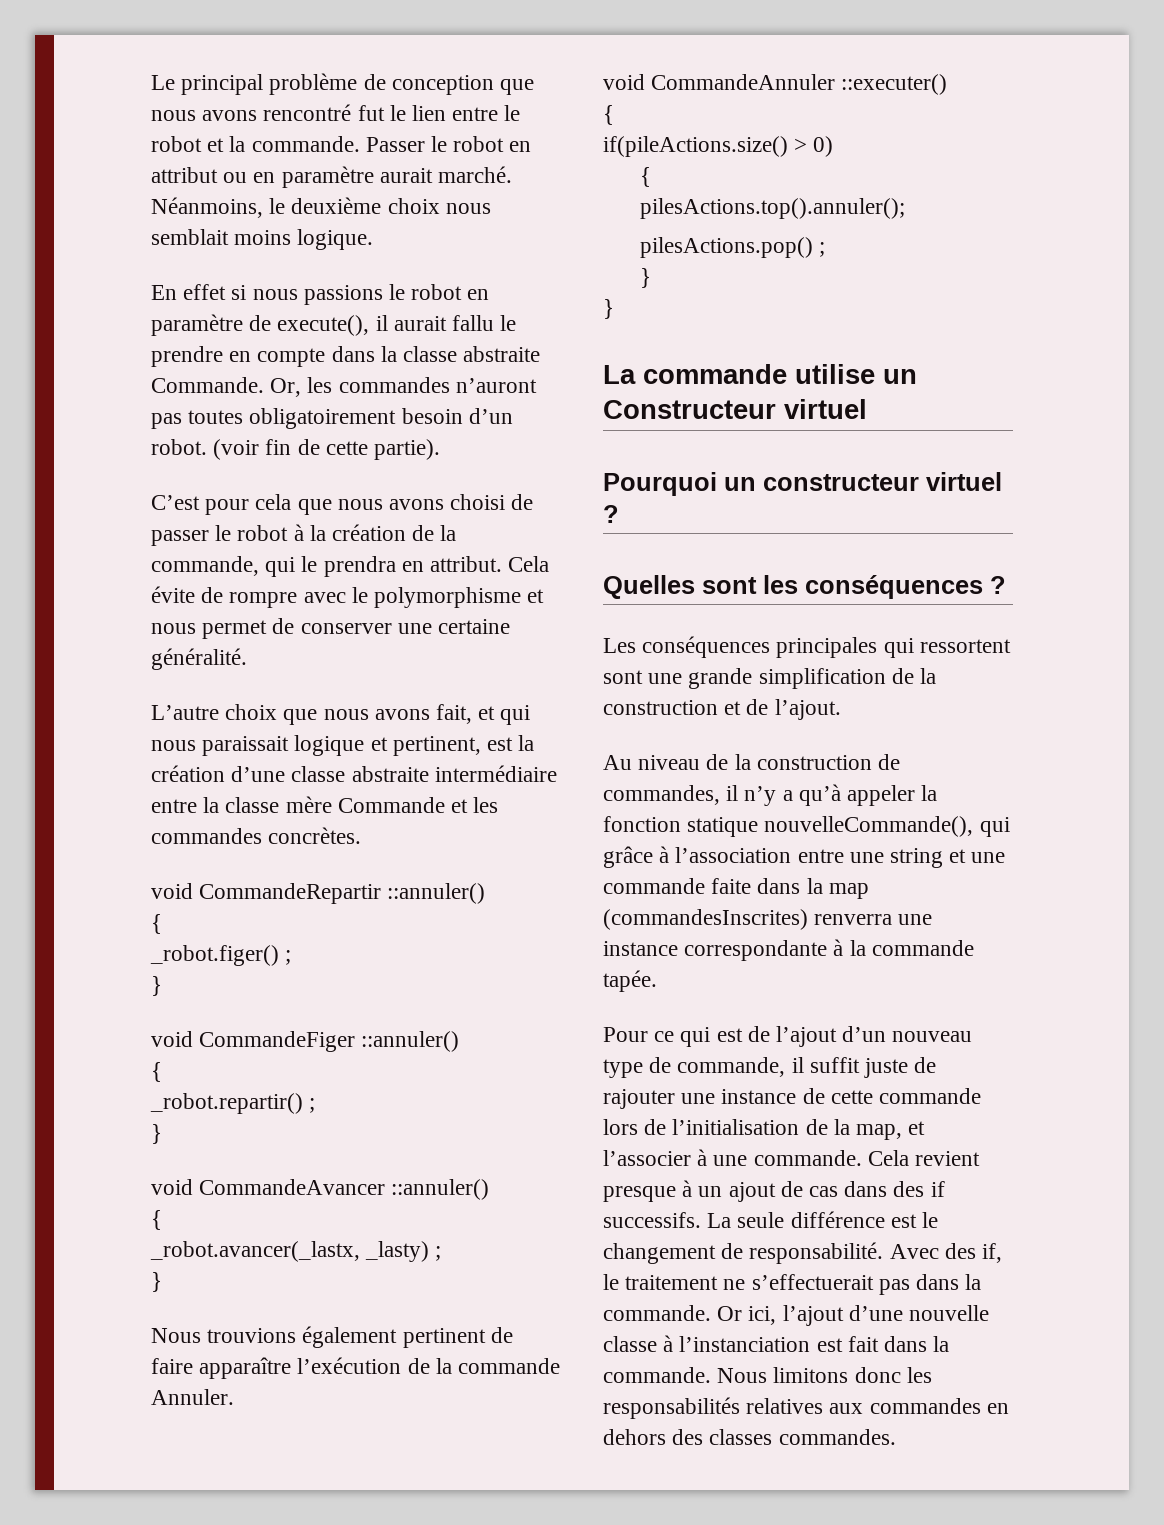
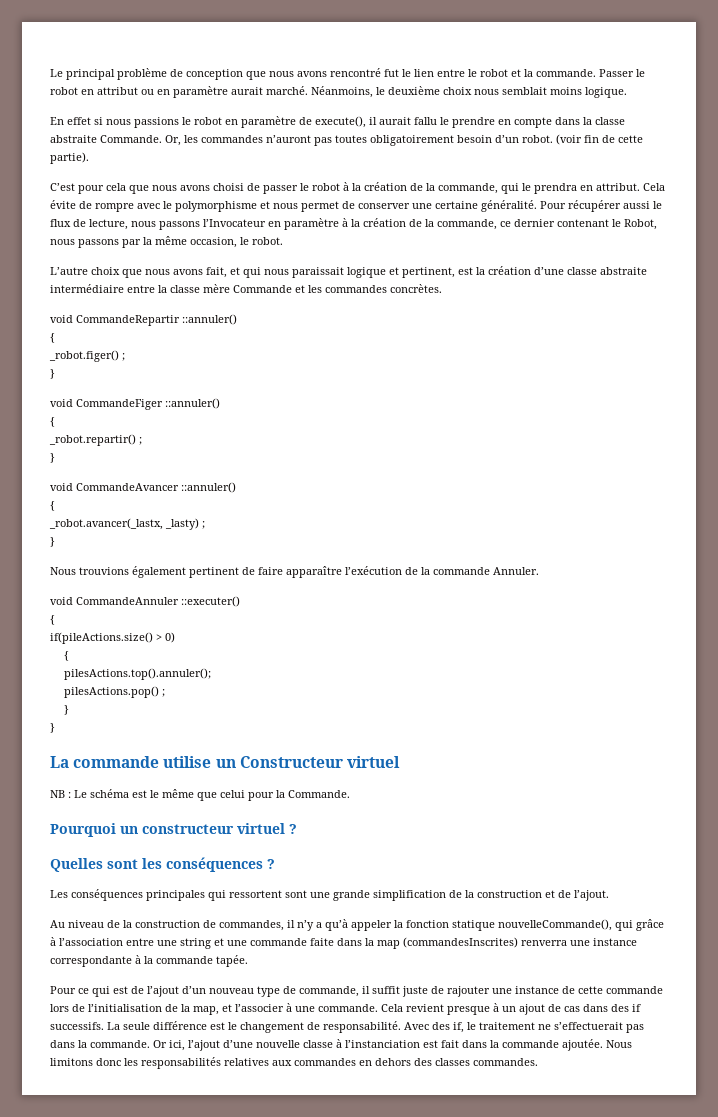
(247, 659) none -> [540,200,662,212] [50,218,657,230] [50,236,283,248] Pour récupérer aussi le flux de lecture, nous passons l’Invocateur en paramètre à la création de la commande, ce dernier contenant le Robot, nous passons par la même occasion, le robot.
(867, 409) none -> [50,789,350,801] // NB : Le schéma est le même que celui pour la Commande.
[603,1367,711,1383] commande. -> [502,1039,603,1051] commande ajoutée.

